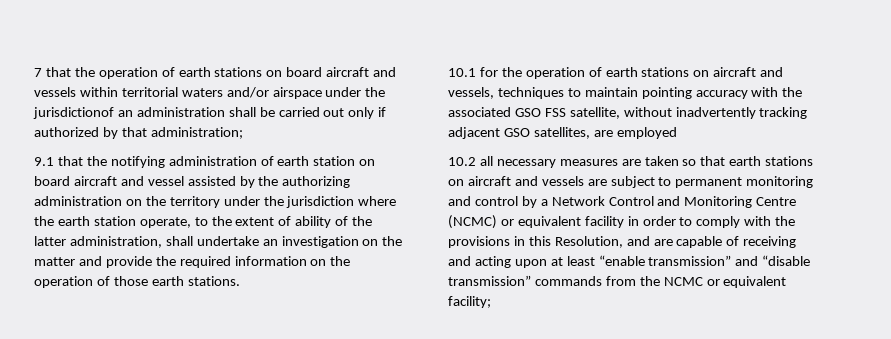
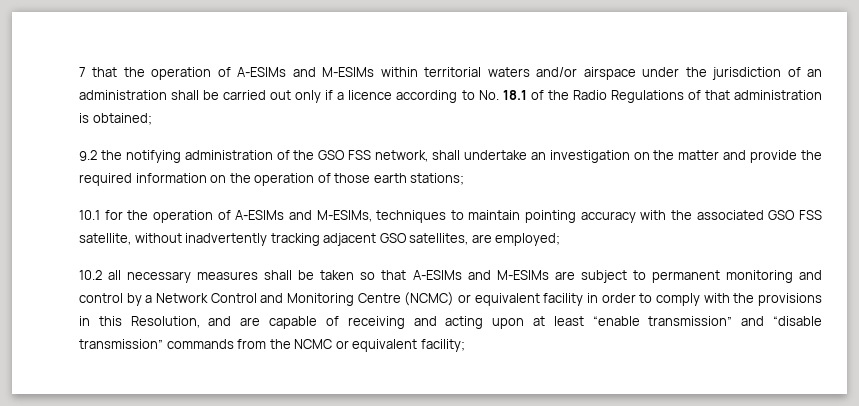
[178,67,397,77] [34,87,76,97] earth stations on board aircraft and vessels -> [237,67,375,77] A-ESIMs and M-ESIMs
[33,107,114,119] jurisdictionof -> [712,67,801,80] jurisdiction of
[34,127,243,139] [34,156,376,168] [34,176,351,188] [34,196,397,208] [34,216,373,228] [34,236,162,248] authorized by that administration; // 9.1 that the notifying administration of earth station on board aircraft and vessel assisted by the authorizing administration on the territory under the jurisdiction where the earth station operate, to the extent of ability of the latter administration, -> [337,90,822,103] [79,113,152,125] [79,150,429,163] a licence according to No. 18.1 of the Radio Regulations of that administration is obtained; // 9.2 the notifying administration of the GSO FSS network,
[187,276,240,286] stations. -> [410,173,465,185] stations;
[605,67,784,77] [448,87,494,99] earth stations on aircraft and vessels, -> [235,210,372,222] A-ESIMs and M-ESIMs,
[616,127,677,139] employed -> [495,233,561,246] employed;
[621,159,641,166] are -> [264,270,315,280] shall be
[729,156,814,166] [448,176,584,186] earth stations on aircraft and vessels -> [412,270,549,280] A-ESIMs and M-ESIMs

